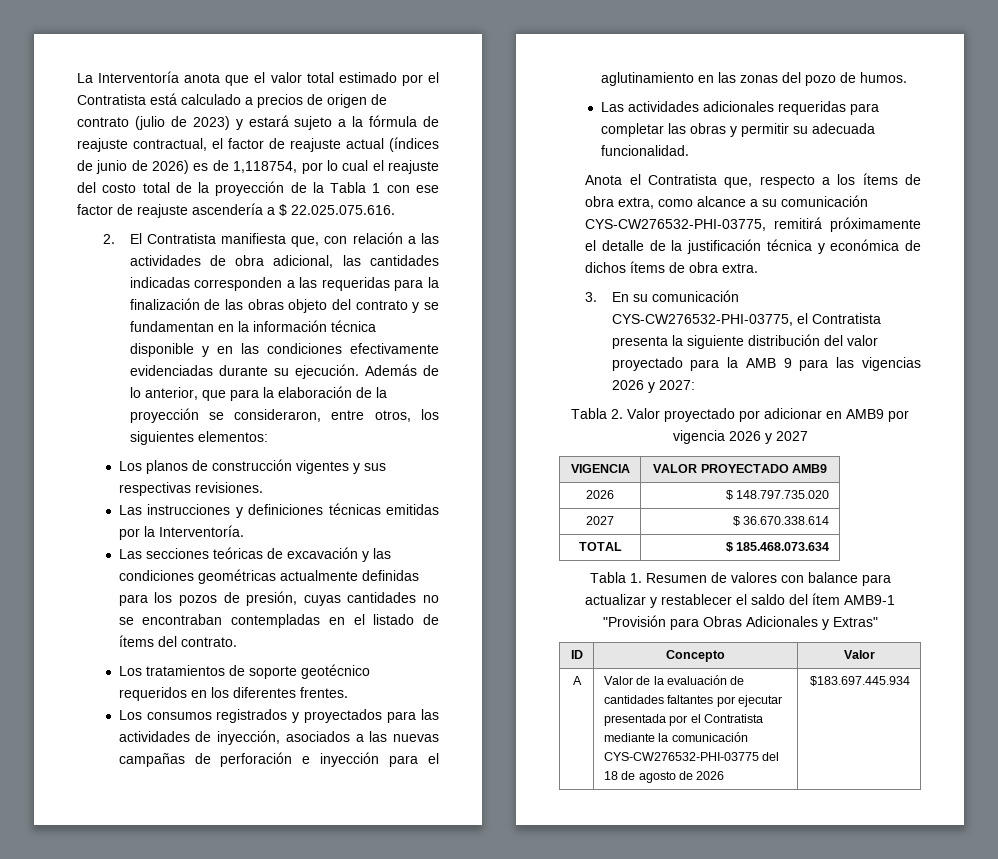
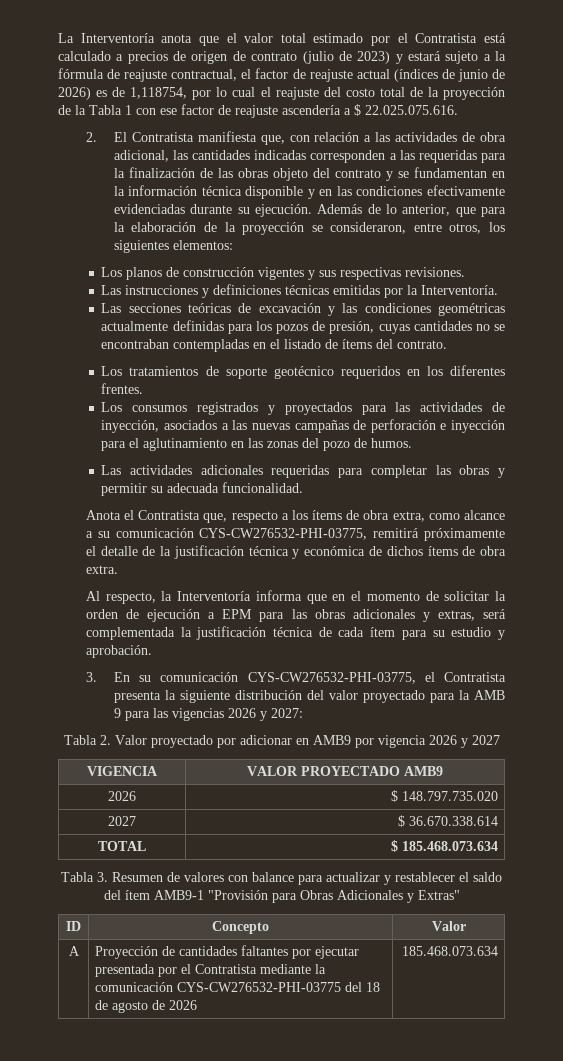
(759, 268) none -> [85,590,507,604] [85,609,507,622] [85,626,506,640] [85,645,152,658] // Al respecto, la Interventoría informa que en el momento de solicitar la orden de ejecución a EPM para las obras adicionales y extras, será complementada la justificación técnica de cada ítem para su estudio y aprobación.
[629,573,642,583] 1. -> [97,872,108,882] 3.
[603,675,727,685] Valor de la evaluación -> [95,946,159,959] Proyección
[810,676,911,686] $183.697.445.934 -> [401,946,498,956] 185.468.073.634

